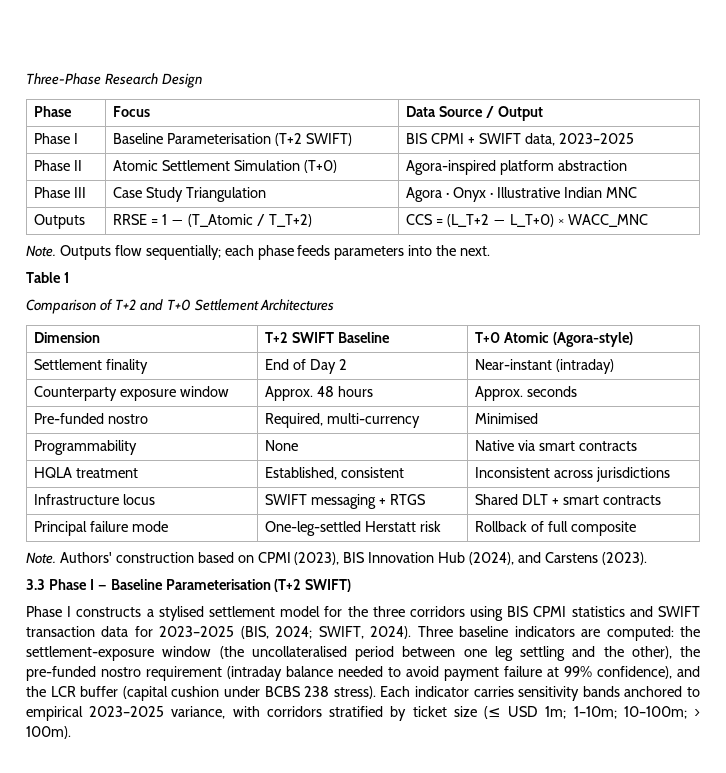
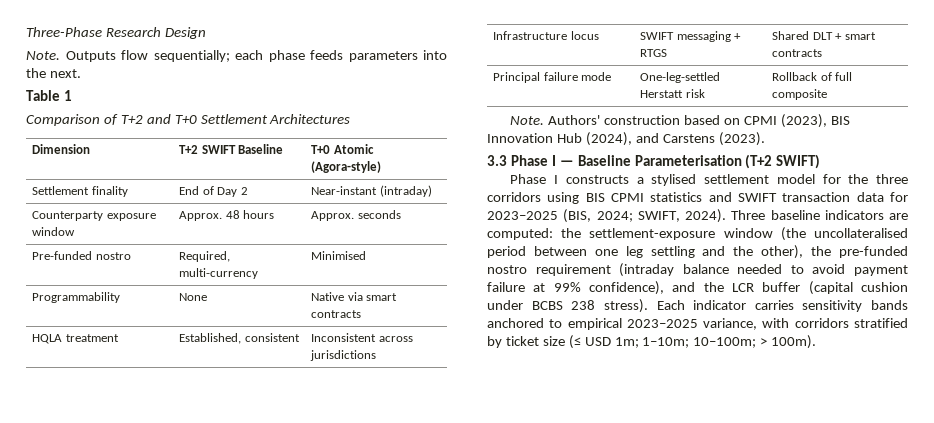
[34,106,73,117] [113,106,151,117] [406,106,544,121] [34,133,79,144] [113,133,353,146] [406,133,634,146] [34,160,83,171] [113,160,338,173] [406,160,628,175] [34,187,87,198] [113,187,267,202] [406,187,637,202] [34,214,86,229] [113,214,312,227] [406,214,648,227] // Phase | Focus | Data Source / Output // Phase I | Baseline Parameterisation (T+2 SWIFT) | BIS CPMI + SWIFT data, 2023–2025 // Phase II | Atomic Settlement Simulation (T+0) | Agora-inspired platform abstraction // Phase III | Case Study Triangulation | Agora · Onyx · Illustrative Indian MNC // Outputs | RRSE = 1 − (T_Atomic / T_T+2) | CCS = (L_T+2 − L_T+0) × WACC_MNC -> (206, 33) none

